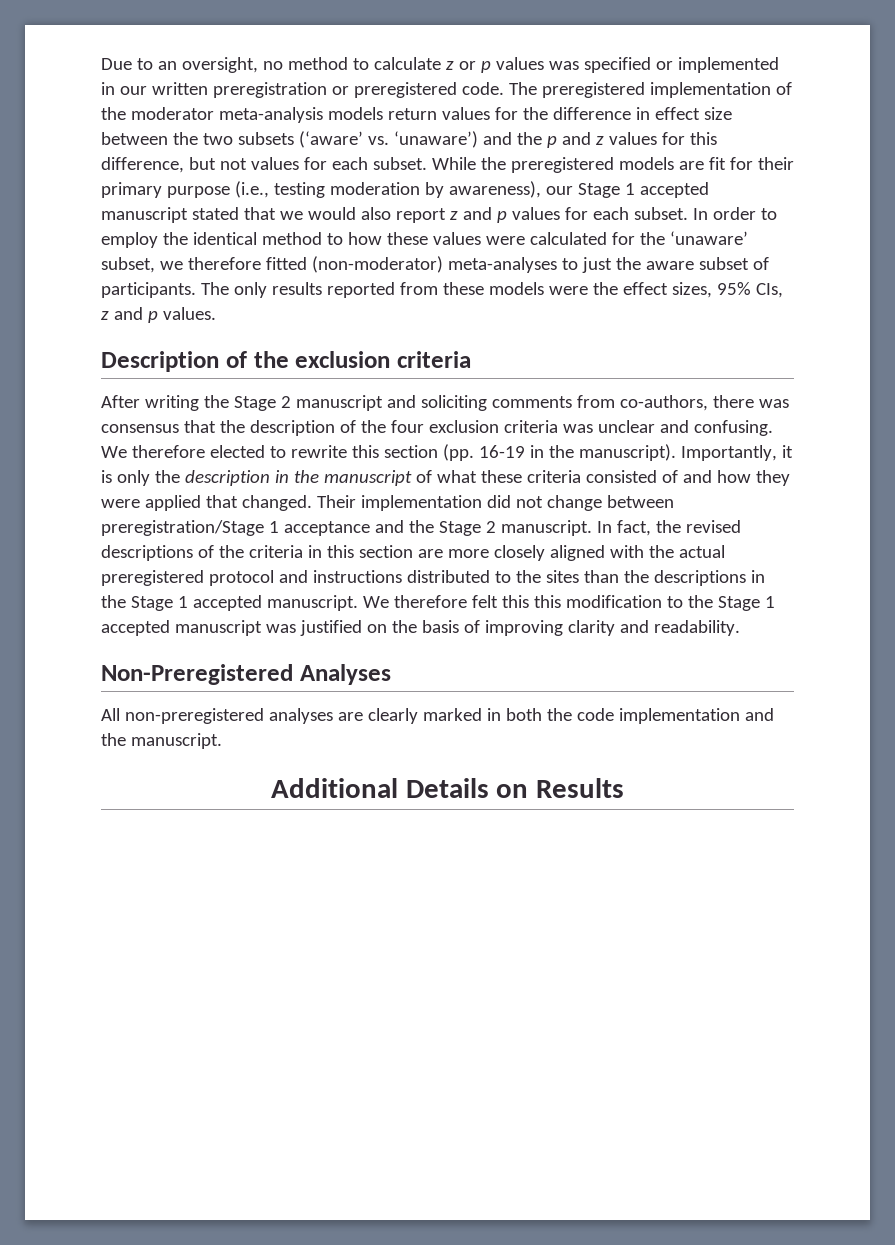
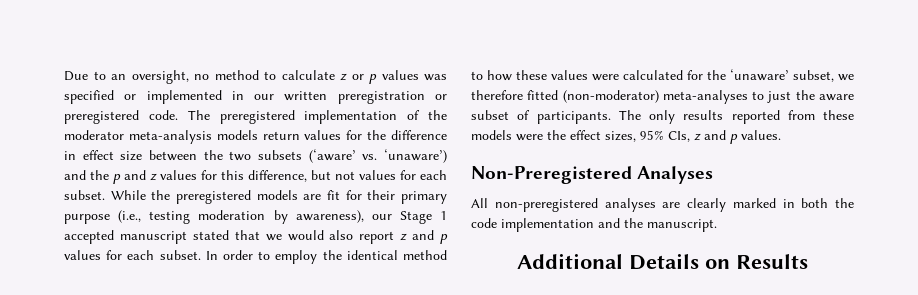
[101,351,471,372] [101,395,789,411] [101,420,773,436] [101,444,793,461] [101,470,790,486] [101,495,674,511] [101,520,741,536] [101,545,725,561] [101,570,765,586] [101,595,775,611] [101,620,740,636] // Description of the exclusion criteria // After writing the Stage 2 manuscript and soliciting comments from co-authors, there was consensus that the description of the four exclusion criteria was unclear and confusing. We therefore elected to rewrite this section (pp. 16-19 in the manuscript). Importantly, it is only the description in the manuscript of what these criteria consisted of and how they were applied that changed. Their implementation did not change between preregistration/Stage 1 acceptance and the Stage 2 manuscript. In fact, the revised descriptions of the criteria in this section are more closely aligned with the actual preregistered protocol and instructions distributed to the sites than the descriptions in the Stage 1 accepted manuscript. We therefore felt this this modification to the Stage 1 accepted manuscript was justified on the basis of improving clarity and readability. -> (781, 135) none

